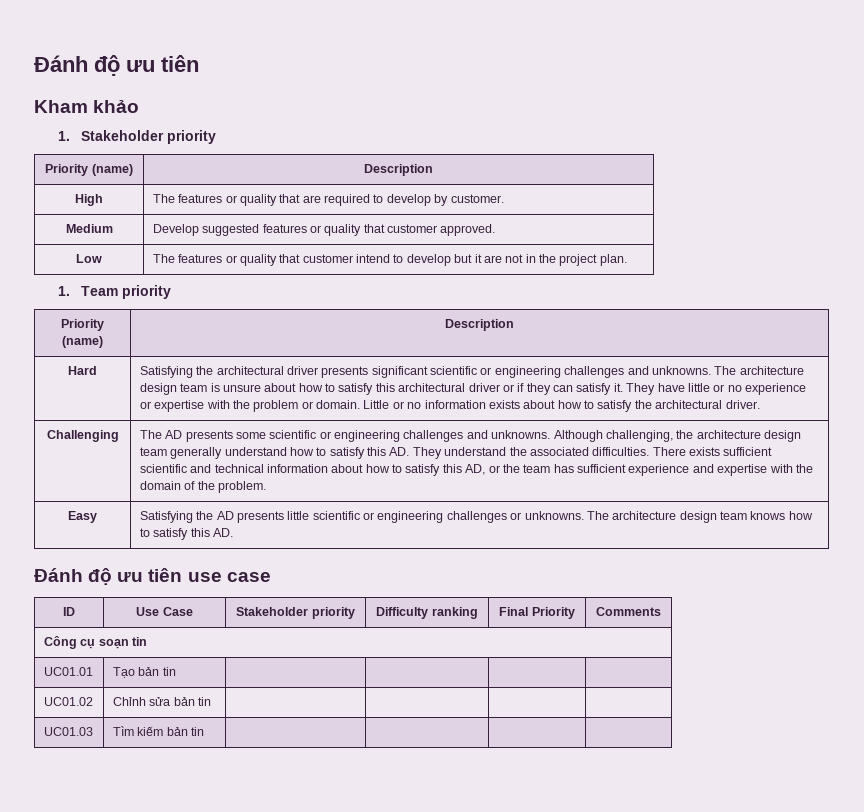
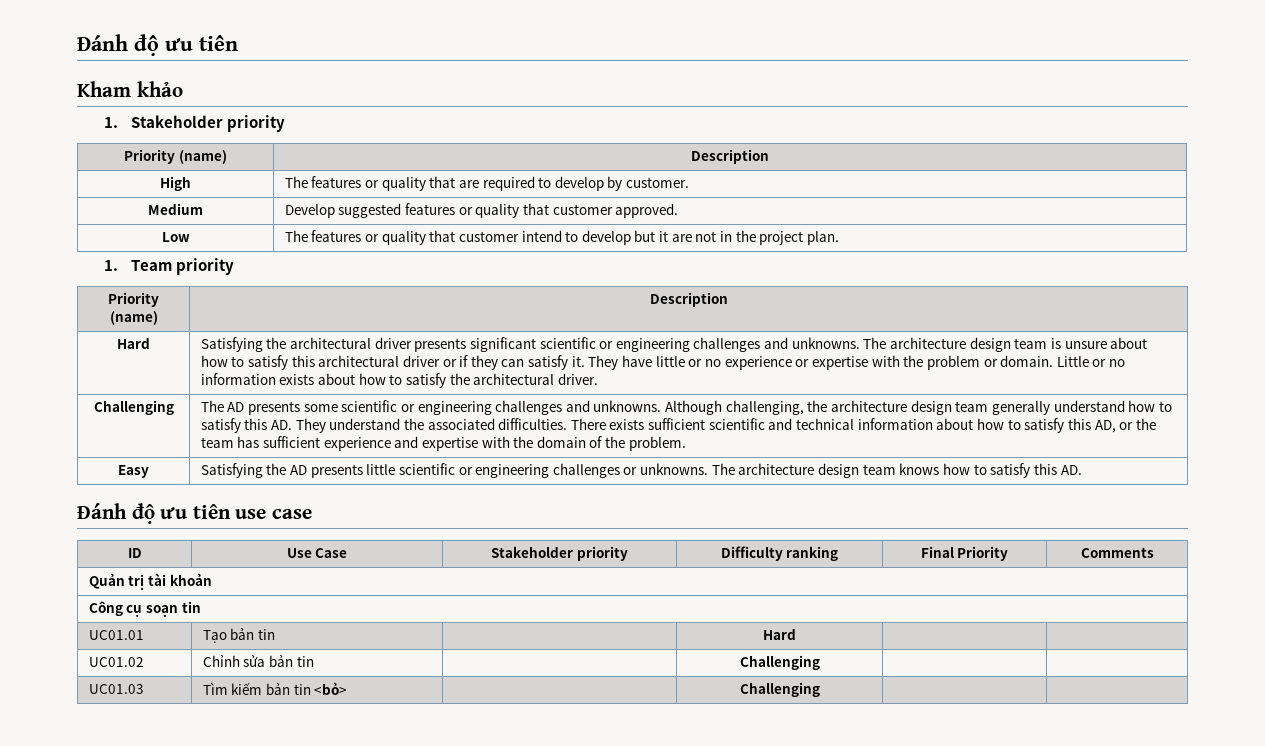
(661, 611) none -> [88,573,212,590] // Quản trị tài khoản
(176, 671) none -> [763,628,796,640] Hard
(211, 701) none -> [739,655,820,670] Challenging
(204, 731) | | -> [314,682,348,695] [739,682,820,697] <bỏ> | | Challenging

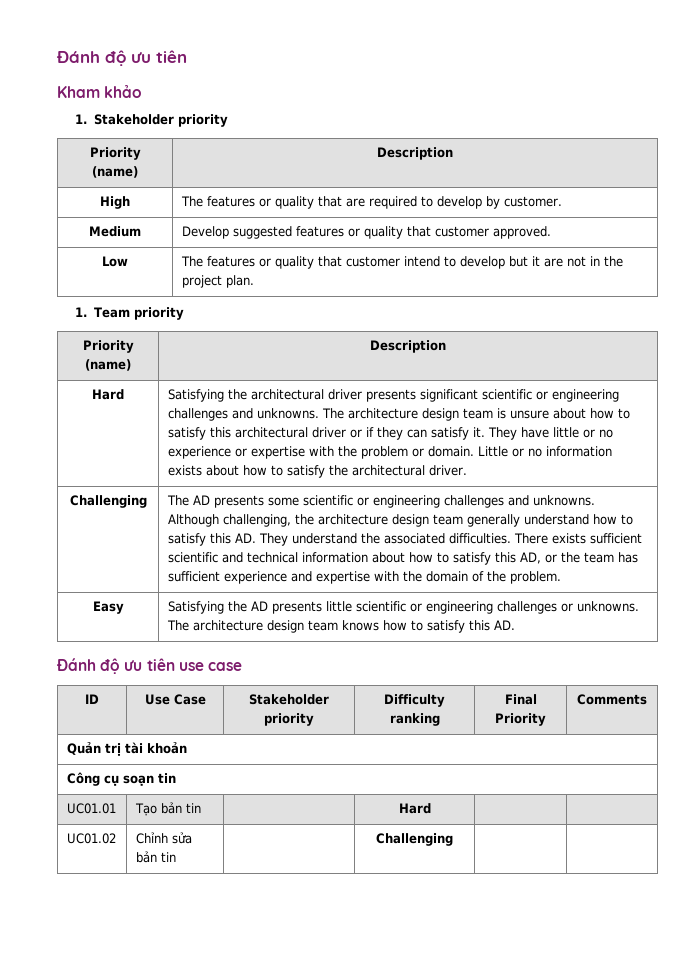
[88,684,144,694] [202,682,348,695] [739,682,820,697] // UC01.03 | Tìm kiếm bản tin <bỏ> | | Challenging | | -> (453, 839) none

